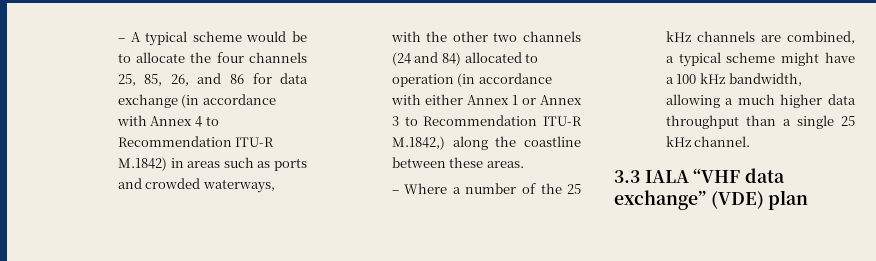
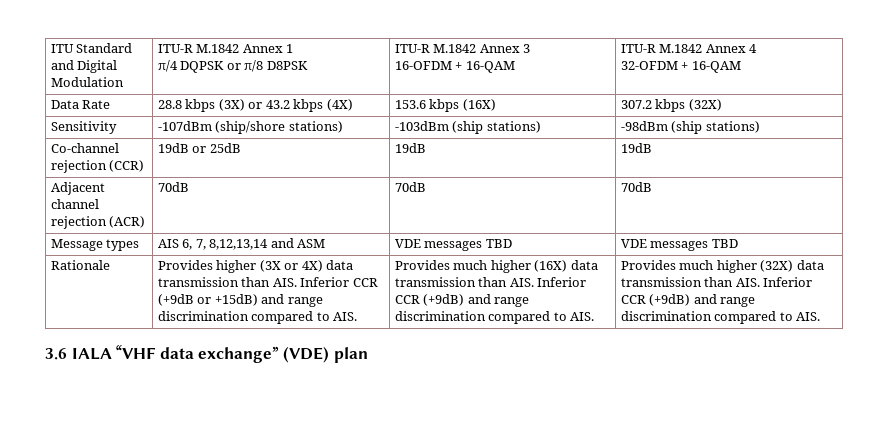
[117,31,308,46] [117,52,307,63] [117,73,308,86] [117,94,276,108] [116,115,219,127] [117,136,275,147] [117,157,308,171] [117,178,275,193] [390,31,581,42] [391,52,539,66] [391,73,552,87] [390,94,583,105] [391,115,582,126] [391,136,581,150] [391,157,524,168] [391,183,581,194] [665,31,855,44] [665,52,855,67] [665,73,802,86] [665,94,856,108] [665,115,855,129] [665,136,751,147] [614,170,640,183] – A typical scheme would be to allocate the four channels 25, 85, 26, and 86 for data exchange (in accordance with Annex 4 to Recommendation ITU-R M.1842) in areas such as ports and crowded waterways, with the other two channels (24 and 84) allocated to operation (in accordance with either Annex 1 or Annex 3 to Recommendation ITU-R M.1842,) along the coastline between these areas. // – Where a number of the 25 kHz channels are combined, a typical scheme might have a 100 kHz bandwidth, allowing a much higher data throughput than a single 25 kHz channel. // 3.3 -> [50,43,133,53] [50,60,118,73] [50,77,124,87] [157,44,294,53] [157,60,308,73] [394,44,531,53] [394,61,515,73] [620,44,758,53] [620,61,741,73] [50,100,111,109] [157,99,353,112] [394,99,496,112] [620,99,722,112] [50,121,117,134] [157,121,343,134] [394,121,541,134] [620,121,760,134] [50,143,119,153] [50,160,145,173] [157,143,241,153] [394,143,426,153] [620,143,652,153] [50,182,105,195] [50,199,99,209] [50,216,146,229] [157,182,189,192] [394,182,426,192] [620,182,652,192] [50,239,140,251] [157,238,326,250] [394,239,512,251] [620,239,738,251] [50,260,110,270] [157,260,354,273] [157,277,378,287] [157,294,323,307] [157,311,358,324] [394,260,598,273] [394,277,587,287] [394,294,530,307] [394,311,595,324] [620,260,824,273] [620,277,813,287] [620,294,756,307] [620,311,821,324] [45,348,67,360] ITU Standard and Digital Modulation | ITU-R M.1842 Annex 1 // π/4 DQPSK or π/8 D8PSK | ITU-R M.1842 Annex 3 // 16-OFDM + 16-QAM | ITU-R M.1842 Annex 4 // 32-OFDM + 16-QAM // Data Rate | 28.8 kbps (3X) or 43.2 kbps (4X) | 153.6 kbps (16X) | 307.2 kbps (32X) // Sensitivity | -107dBm (ship/shore stations) | -103dBm (ship stations) | -98dBm (ship stations) // Co-channel rejection (CCR) | 19dB or 25dB | 19dB | 19dB // Adjacent channel rejection (ACR) | 70dB | 70dB | 70dB // Message types | AIS 6, 7, 8,12,13,14 and ASM | VDE messages TBD | VDE messages TBD // Rationale | Provides higher (3X or 4X) data transmission than AIS. Inferior CCR (+9dB or +15dB) and range discrimination compared to AIS. | Provides much higher (16X) data transmission than AIS. Inferior CCR (+9dB) and range discrimination compared to AIS. | Provides much higher (32X) data transmission than AIS. Inferior CCR (+9dB) and range discrimination compared to AIS. // 3.6

